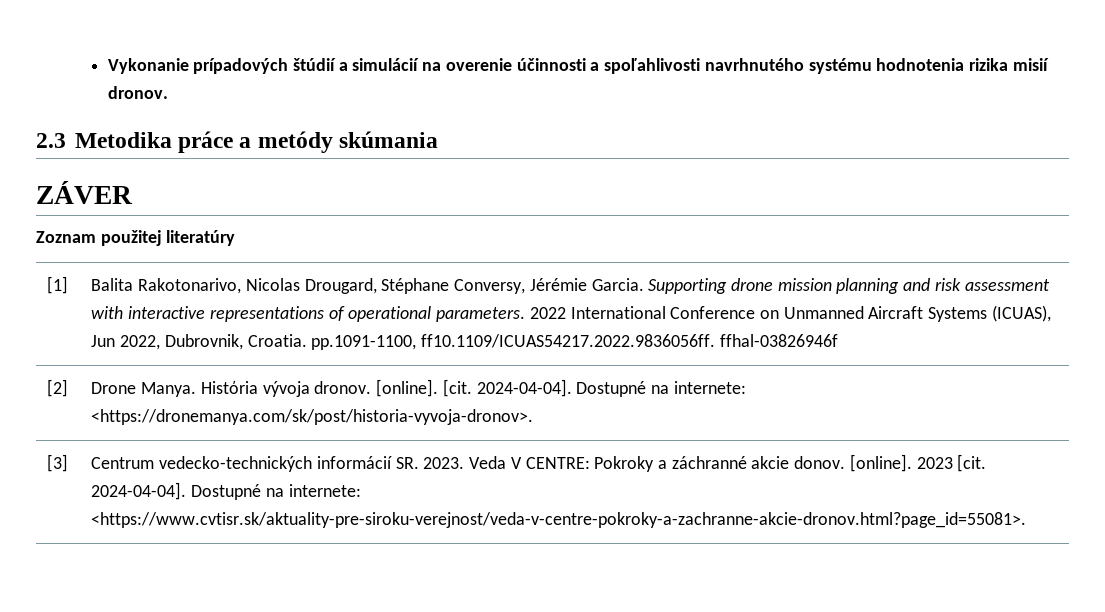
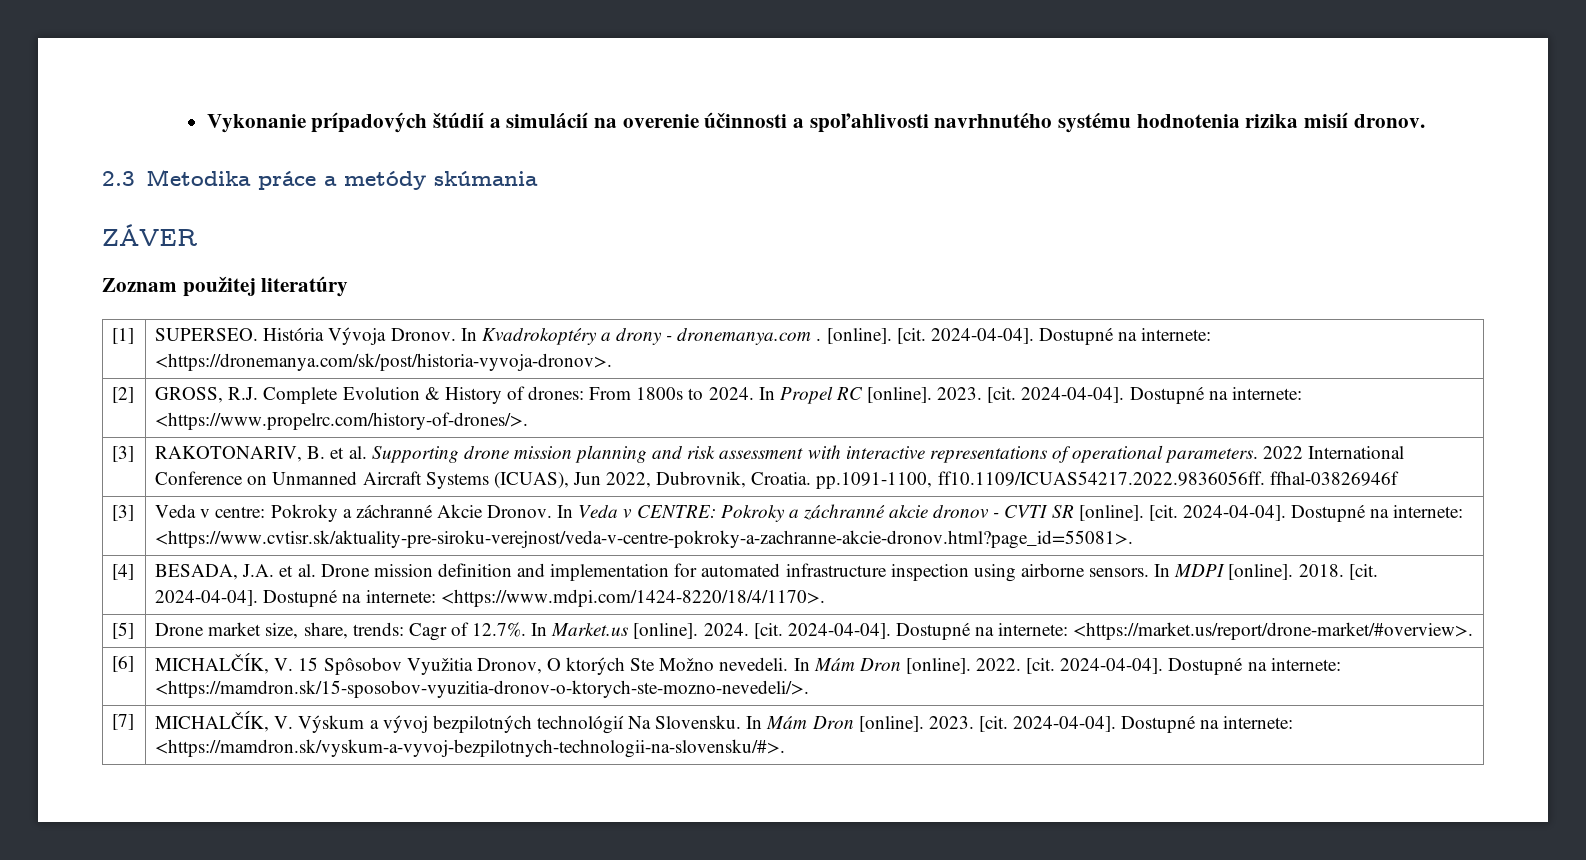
[91,278,644,294] Balita Rakotonarivo, Nicolas Drougard, Stéphane Conversy, Jérémie Garcia. -> [155,327,1212,345] [155,353,613,371] [112,387,135,403] [155,386,1302,404] [155,412,529,430] [112,446,135,462] [155,446,367,462] SUPERSEO. História Vývoja Dronov. In Kvadrokoptéry a drony - dronemanya.com . [online]. [cit. 2024-04-04]. Dostupné na internete: <https://dronemanya.com/sk/post/historia-vyvoja-dronov>. // [2] | GROSS, R.J. Complete Evolution & History of drones: From 1800s to 2024. In Propel RC [online]. 2023. [cit. 2024-04-04]. Dostupné na internete: <https://www.propelrc.com/history-of-drones/>. // [3] | RAKOTONARIV, B. et al.
[47,379,69,397] [91,379,746,397] [91,409,534,425] [47,454,69,472] [91,454,987,472] [91,482,361,500] [91,512,1027,528] [2] | Drone Manya. Histόria vývoja dronov. [online]. [cit. 2024-04-04]. Dostupné na internete: <https://dronemanya.com/sk/post/historia-vyvoja-dronov>. // [3] | Centrum vedecko-technických informácií SR. 2023. Veda V CENTRE: Pokroky a záchranné akcie donov. [online]. 2023 [cit. 2024-04-04]. Dostupné na internete: <https://www.cvtisr.sk/aktuality-pre-siroku-verejnost/veda-v-centre-pokroky-a-zachranne-akcie-dronov.html?page_id=55081>. -> [112,505,135,521] [155,504,1464,522] [155,530,1134,549] [112,564,135,580] [155,563,1378,582] [155,589,825,607] [112,622,135,639] [155,622,1474,641] [112,656,135,672] [155,652,1341,675] [155,680,810,698] [112,714,135,730] [155,710,1294,734] [155,739,786,758] [3] | Veda v centre: Pokroky a záchranné Akcie Dronov. In Veda v CENTRE: Pokroky a záchranné akcie dronov - CVTI SR [online]. [cit. 2024-04-04]. Dostupné na internete: <https://www.cvtisr.sk/aktuality-pre-siroku-verejnost/veda-v-centre-pokroky-a-zachranne-akcie-dronov.html?page_id=55081>. // [4] | BESADA, J.A. et al. Drone mission definition and implementation for automated infrastructure inspection using airborne sensors. In MDPI [online]. 2018. [cit. 2024-04-04]. Dostupné na internete: <https://www.mdpi.com/1424-8220/18/4/1170>. // [5] | Drone market size, share, trends: Cagr of 12.7%. In Market.us [online]. 2024. [cit. 2024-04-04]. Dostupné na internete: <https://market.us/report/drone-market/#overview>. // [6] | MICHALČÍK, V. 15 Spôsobov Využitia Dronov, O ktorých Ste Možno nevedeli. In Mám Dron [online]. 2022. [cit. 2024-04-04]. Dostupné na internete: <https://mamdron.sk/15-sposobov-vyuzitia-dronov-o-ktorych-ste-mozno-nevedeli/>. // [7] | MICHALČÍK, V. Výskum a vývoj bezpilotných technológií Na Slovensku. In Mám Dron [online]. 2023. [cit. 2024-04-04]. Dostupné na internete: <https://mamdron.sk/vyskum-a-vyvoj-bezpilotnych-technologii-na-slovensku/#>.

